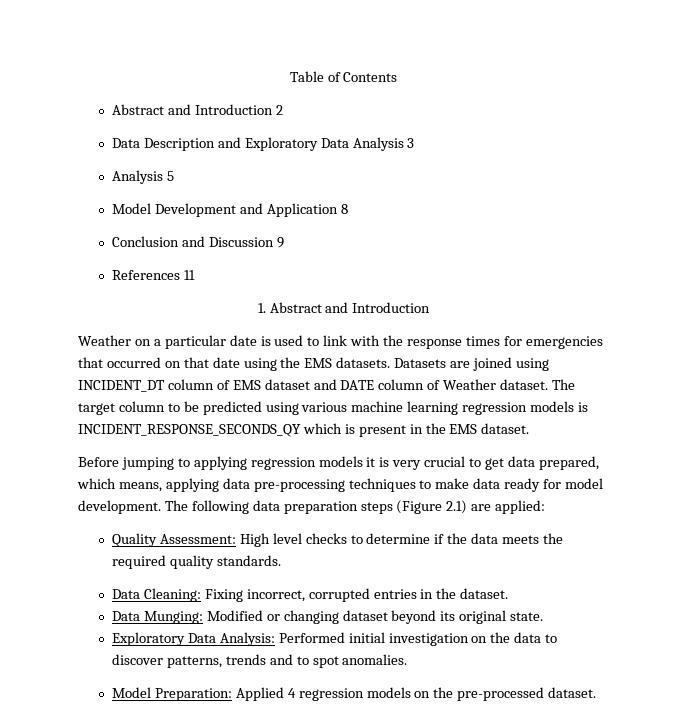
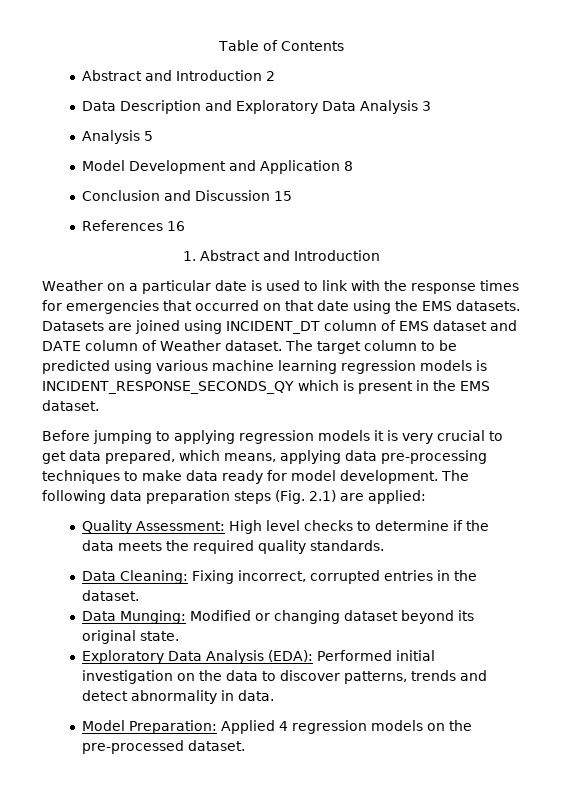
[276,237,284,248] 9 -> [274,191,293,201] 15
[183,270,195,280] 11 -> [167,221,186,231] 16
[396,500,443,514] (Figure -> [275,490,305,504] (Fig.
[219,632,275,646] Analysis: -> [206,650,314,664] Analysis (EDA):
[296,654,408,668] to spot anomalies. -> [82,690,275,704] detect abnormality in data.

